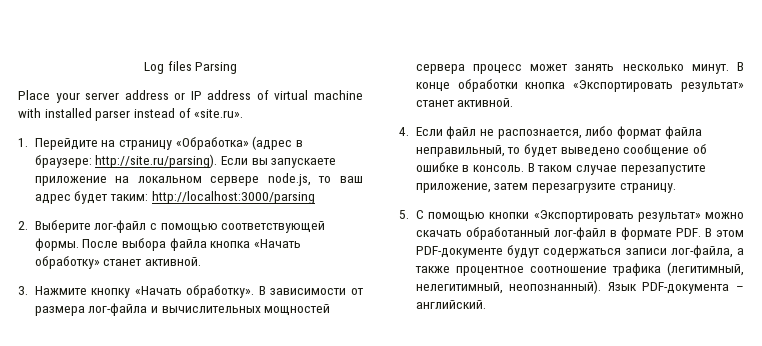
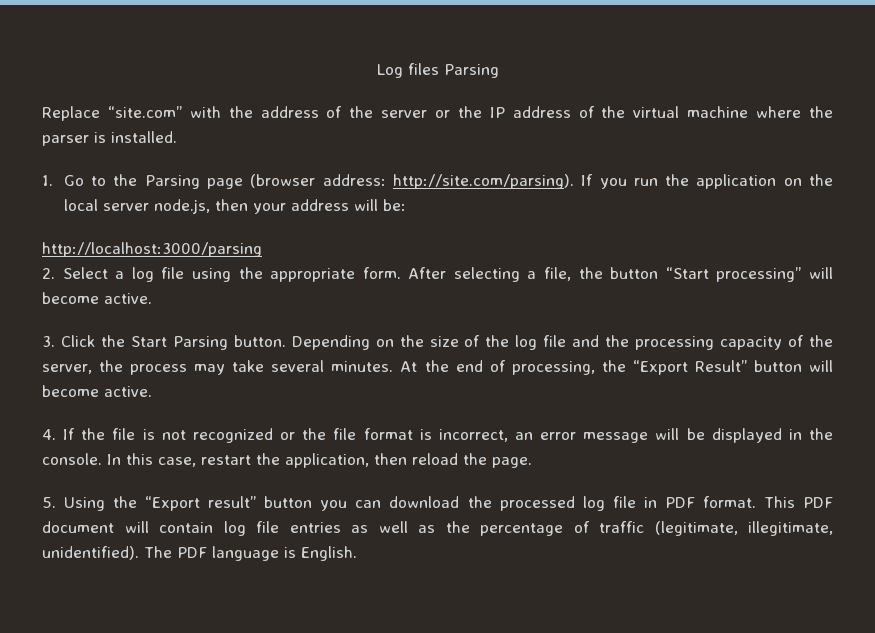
[18,90,186,103] Place your server address or -> [42,106,482,121] Replace “site.com” with the address of the server or the
(269, 95) none -> [601,106,626,118] the
[18,108,244,121] [18,136,303,150] [34,154,337,168] [34,173,363,186] [34,191,315,204] [18,220,326,233] [34,238,301,251] [34,256,202,269] [18,285,363,298] [34,303,331,316] [415,62,744,74] [415,79,744,92] [415,98,514,107] [399,126,702,139] [415,144,707,157] [415,162,706,175] [415,183,676,193] [399,210,744,222] [415,227,744,240] [415,245,744,258] [414,262,744,276] [415,280,744,294] [415,300,486,309] with installed parser instead of «site.ru». // 1. Перейдите на страницу «Обработка» (адрес в браузере: http://site.ru/parsing). Если вы запускаете приложение на локальном сервере node.js, то ваш адрес будет таким: http://localhost:3000/parsing // 2. Выберите лог-файл с помощью соответствующей формы. После выбора файла кнопка «Начать обработку» станет активной. // 3. Нажмите кнопку «Начать обработку». В зависимости от размера лог-файла и вычислительных мощностей сервера процесс может занять несколько минут. В конце обработки кнопка «Экспортировать результат» станет активной. // 4. Если файл не распознается, либо формат файла неправильный, то будет выведено сообщение об ошибке в консоль. В таком случае перезапустите приложение, затем перезагрузите страницу. // 5. С помощью кнопки «Экспортировать результат» можно скачать обработанный лог-файл в формате PDF. В этом PDF-документе будут содержаться записи лог-файла, а также процентное соотношение трафика (легитимный, нелегитимный, неопознанный). Язык PDF-документа – английский. -> [756,106,833,118] [42,131,177,146] [42,174,833,189] [63,199,406,214] [42,242,262,257] [42,267,834,282] [42,292,152,304] [42,335,833,350] [42,360,833,375] [42,385,152,397] [42,428,833,443] [42,453,532,468] [42,496,833,511] [42,521,833,536] [42,546,357,561] where the parser is installed. // 1. Go to the Parsing page (browser address: http://site.com/parsing). If you run the application on the local server node.js, then your address will be: // http://localhost:3000/parsing // 2. Select a log file using the appropriate form. After selecting a file, the button “Start processing” will become active. // 3. Click the Start Parsing button. Depending on the size of the log file and the processing capacity of the server, the process may take several minutes. At the end of processing, the “Export Result” button will become active. // 4. If the file is not recognized or the file format is incorrect, an error message will be displayed in the console. In this case, restart the application, then reload the page. // 5. Using the “Export result” button you can download the processed log file in PDF format. This PDF document will contain log file entries as well as the percentage of traffic (legitimate, illegitimate, unidentified). The PDF language is English.

